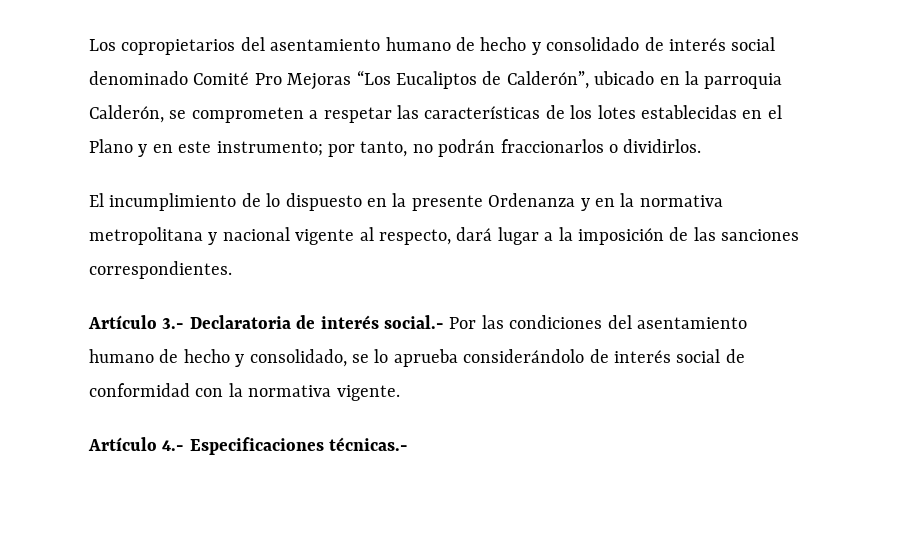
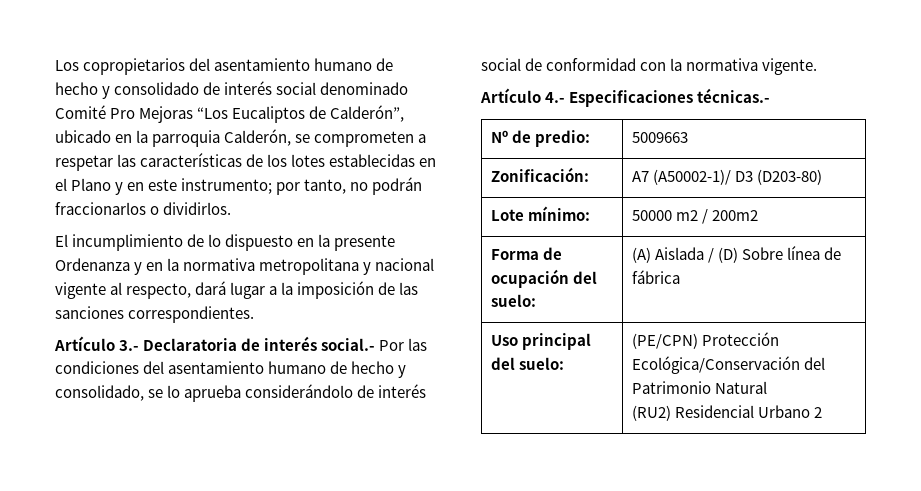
(409, 444) none -> [490,130,590,147] [631,132,688,143] [490,167,589,182] [631,169,822,185] [490,206,590,221] [631,209,758,224] [490,247,562,260] [490,269,597,288] [490,294,536,307] [631,246,842,263] [631,270,680,284] [490,333,591,350] [490,357,564,370] [631,332,779,349] [631,356,825,374] [631,381,767,394] [631,405,822,421] // Nº de predio: | 5009663 // Zonificación: | A7 (A50002-1)/ D3 (D203-80) // Lote mínimo: | 50000 m2 / 200m2 // Forma de ocupación del suelo: | (A) Aislada / (D) Sobre línea de fábrica // Uso principal del suelo: | (PE/CPN) Protección Ecológica/Conservación del Patrimonio Natural // (RU2) Residencial Urbano 2

